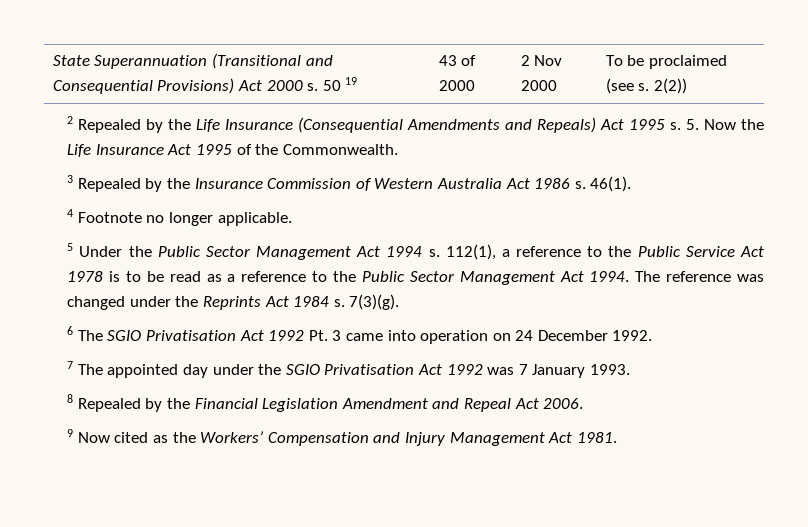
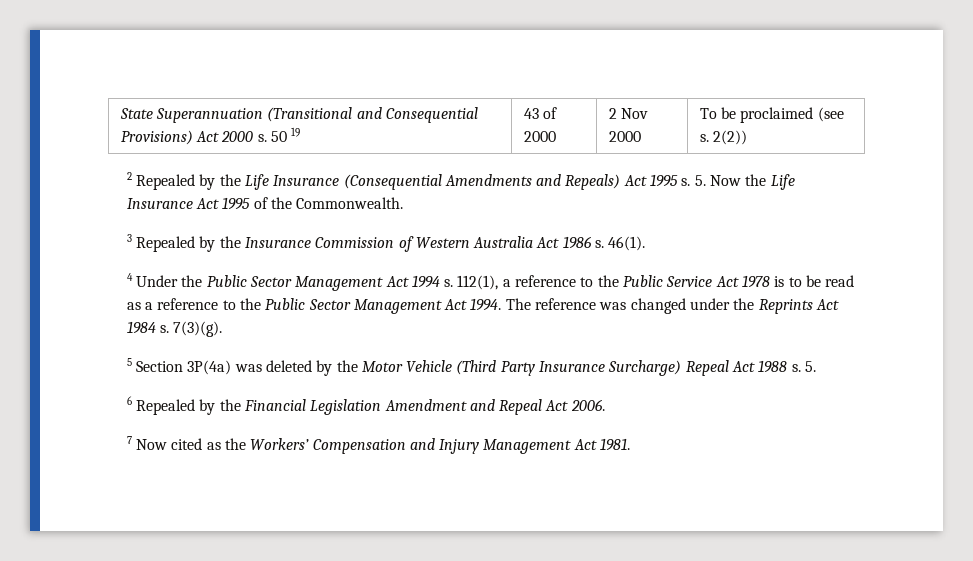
[77,212,292,226] [67,243,74,251] Footnote no longer applicable. // 5 -> (133, 277) none
[67,326,653,344] [67,361,630,378] [67,394,74,403] 6 The SGIO Privatisation Act 1992 Pt. 3 came into operation on 24 December 1992. // 7 The appointed day under the SGIO Privatisation Act 1992 was 7 January 1993. // 8 -> [126,358,817,376] [126,396,132,405] 5 Section 3P(4a) was deleted by the Motor Vehicle (Third Party Insurance Surcharge) Repeal Act 1988 s. 5. // 6
[67,429,74,437] 9 -> [126,436,132,444] 7

